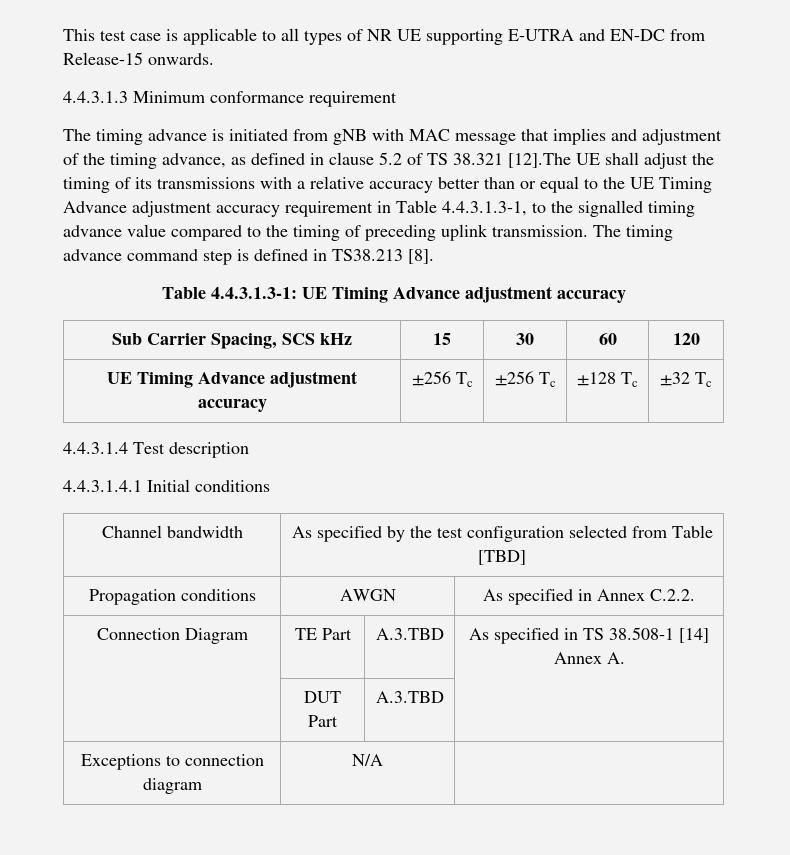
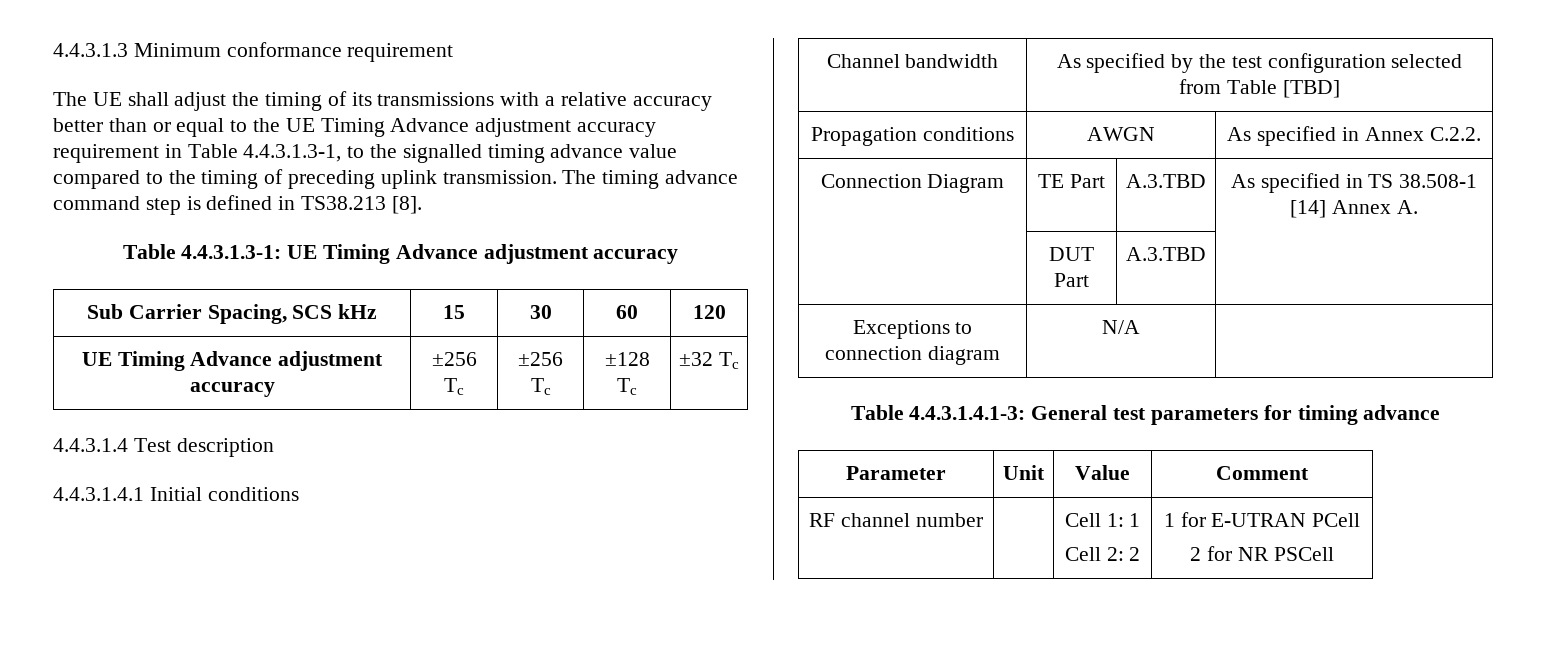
[63,28,705,45] [63,52,214,65] This test case is applicable to all types of NR UE supporting E-UTRA and EN-DC from Release-15 onwards. // -> (53, 50) none
[96,128,722,145] [63,152,571,169] timing advance is initiated from gNB with MAC message that implies and adjustment of the timing advance, as defined in clause 5.2 of TS 38.321 [12].The -> (87, 99) none
(383, 760) none -> [850,405,1441,425] [846,466,946,480] [1003,465,1045,480] [1075,465,1130,480] [1216,466,1309,480] [809,513,983,527] [1064,513,1141,527] [1064,547,1141,561] [1163,512,1361,527] [1190,546,1334,561] // Table 4.4.3.1.4.1-3: General test parameters for timing advance // Parameter | Unit | Value | Comment // RF channel number | | Cell 1: 1 // Cell 2: 2 | 1 for E-UTRAN PCell // 2 for NR PSCell

